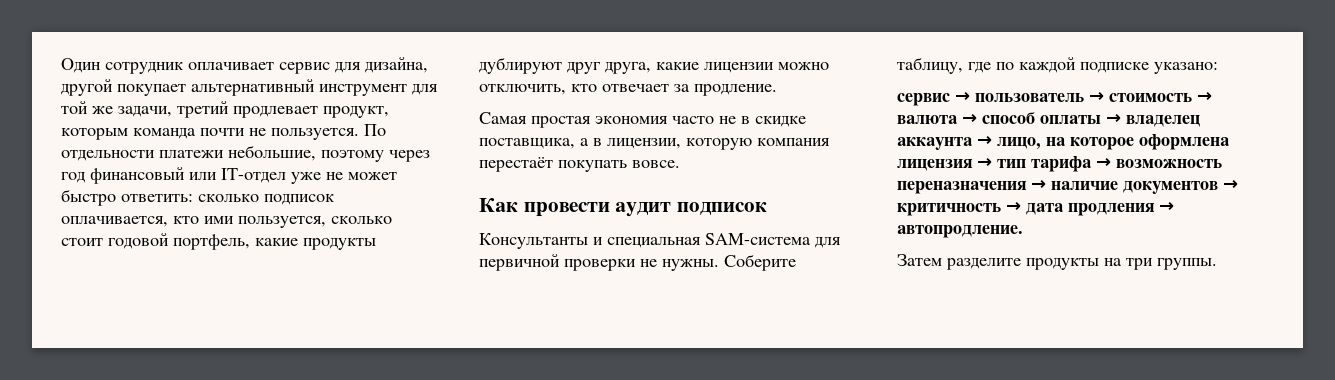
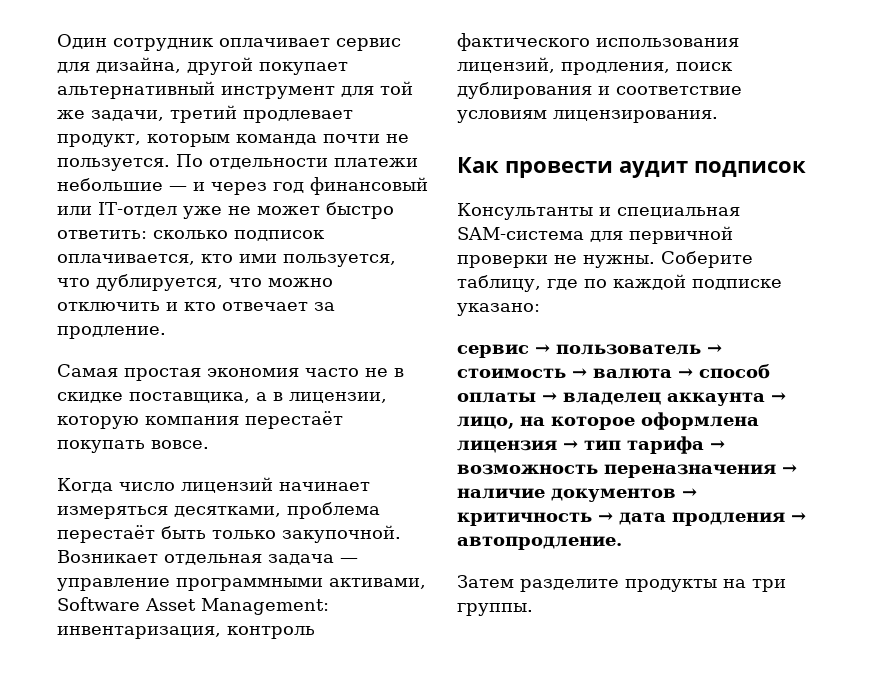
[228,145,384,162] небольшие, поэтому -> [57,178,205,191] небольшие — и
[331,216,392,224] [61,233,376,250] [479,57,829,74] [479,84,566,95] сколько стоит годовой портфель, какие продукты дублируют друг друга, какие лицензии можно отключить, -> [57,274,333,291] [57,302,178,311] что дублируется, что можно отключить и
(680, 164) none -> [57,477,370,493] [57,502,380,519] [57,525,401,543] [57,550,358,565] [57,578,426,591] [57,597,329,615] [57,626,315,639] [457,33,739,51] [457,57,733,75] [457,82,742,99] [457,110,718,123] // Когда число лицензий начинает измеряться десятками, проблема перестаёт быть только закупочной. Возникает отдельная задача — управление программными активами, Software Asset Management: инвентаризация, контроль фактического использования лицензий, продления, поиск дублирования и соответствие условиям лицензирования.

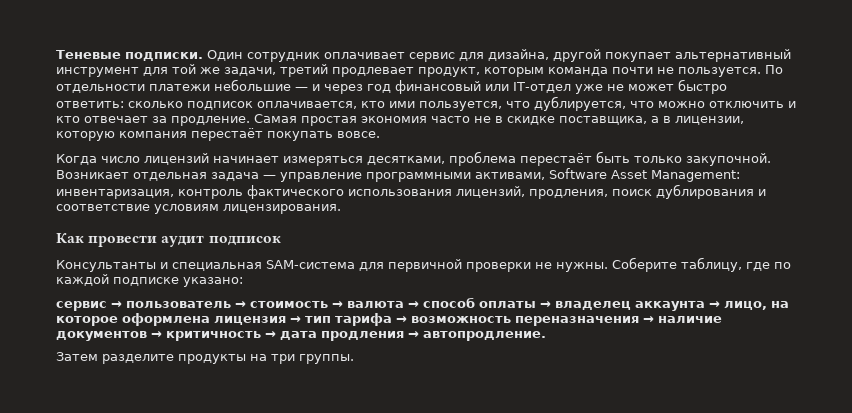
(57, 41) none -> [56,50,203,61] Теневые подписки.
(166, 332) // -> (250, 121) none

